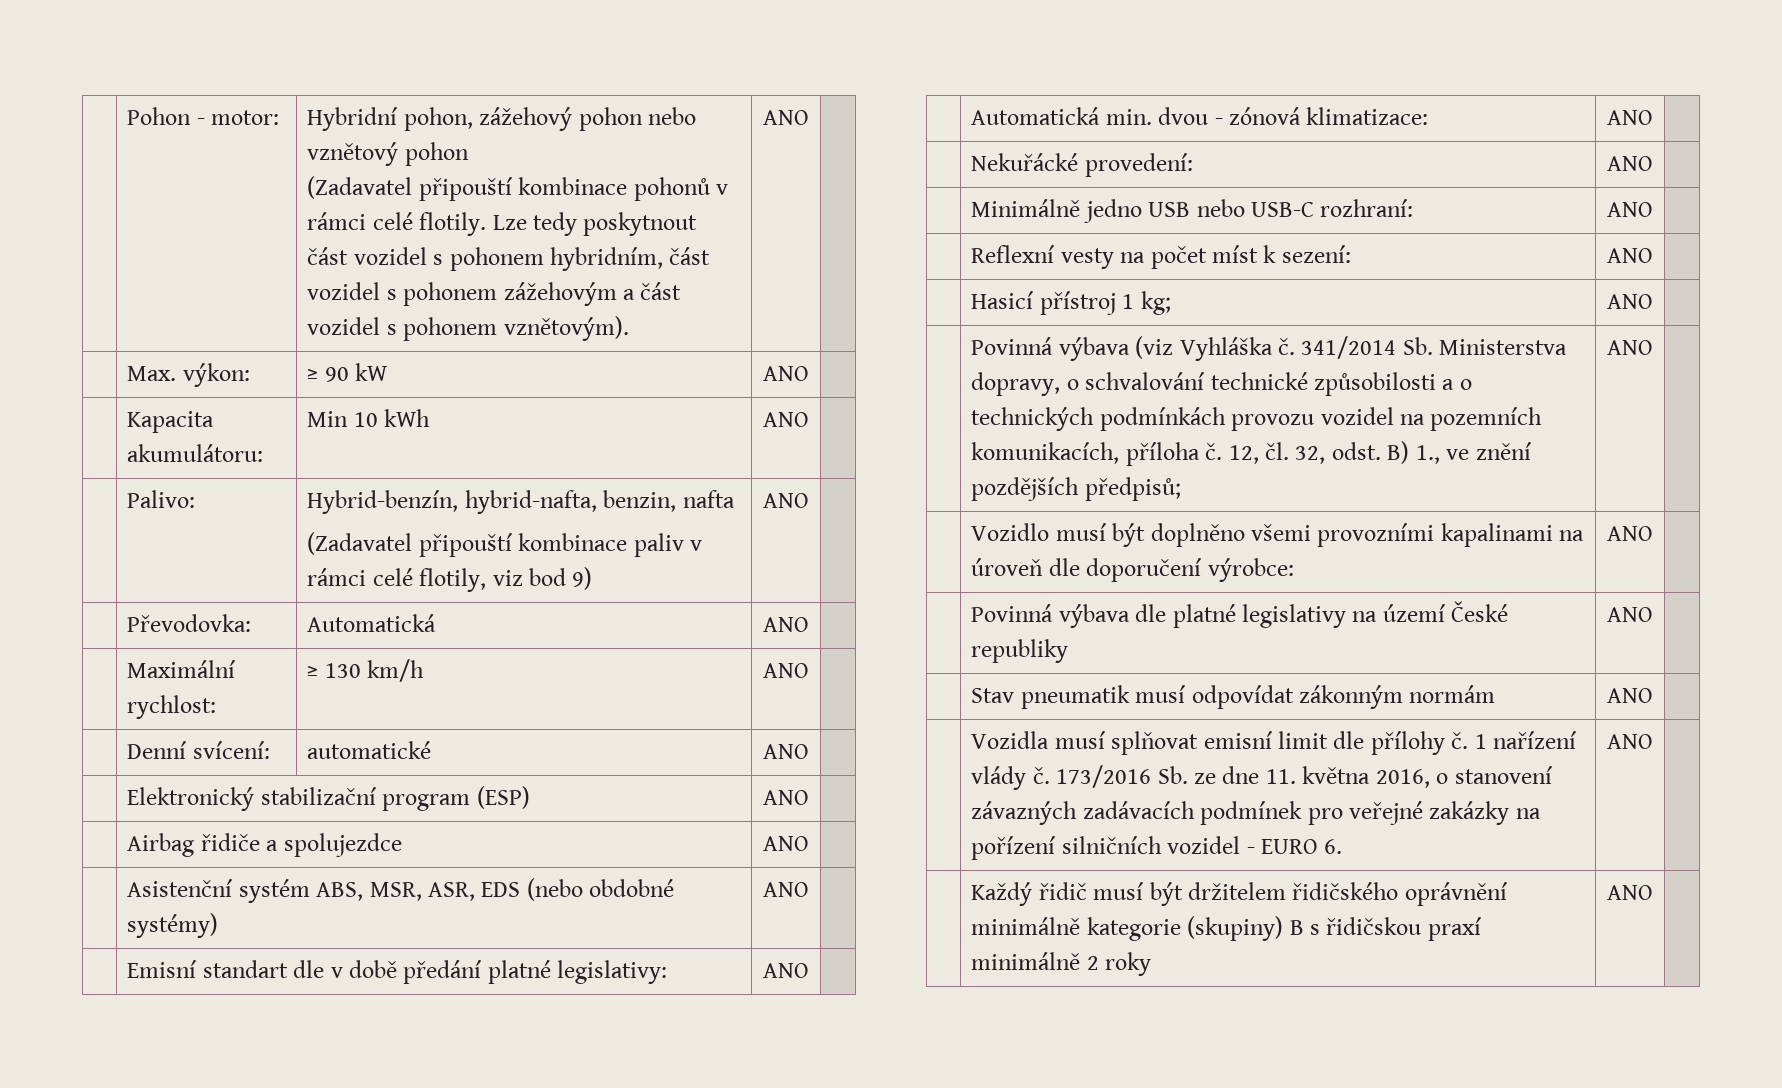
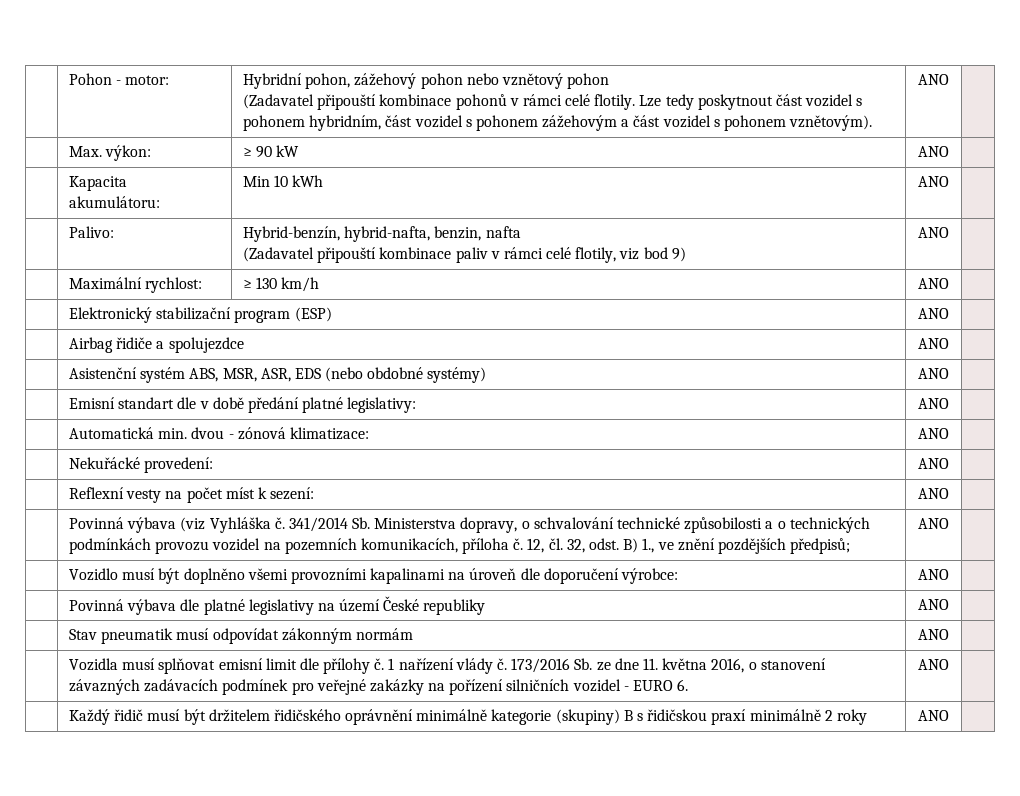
[127,614,252,632] [307,614,437,632] [763,617,809,632] // | Převodovka: | Automatická | ANO | -> (949, 232) none
[127,741,270,759] [307,741,432,759] [763,744,809,759] // | Denní svícení: | automatické | ANO | -> (949, 283) none
[971,199,1414,223] [1607,202,1653,217] // | Minimálně jedno USB nebo USB-C rozhraní: | ANO | -> (949, 463) none
[971,291,1171,315] [1607,294,1653,309] // | Hasicí přístroj 1 kg; | ANO | -> (949, 493) none

